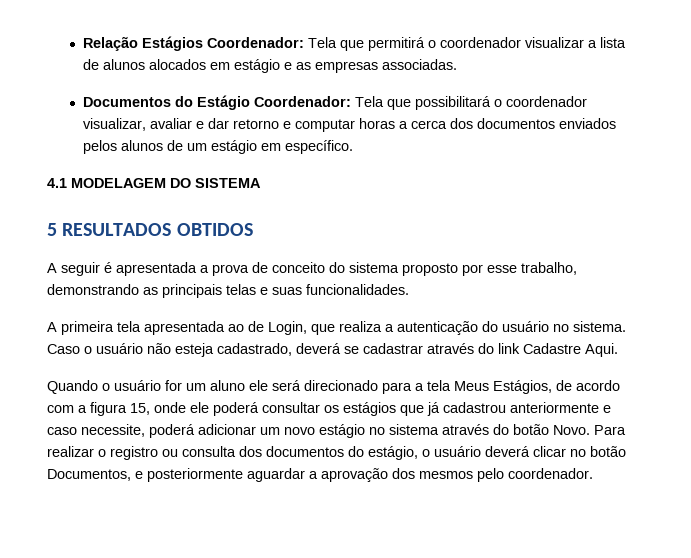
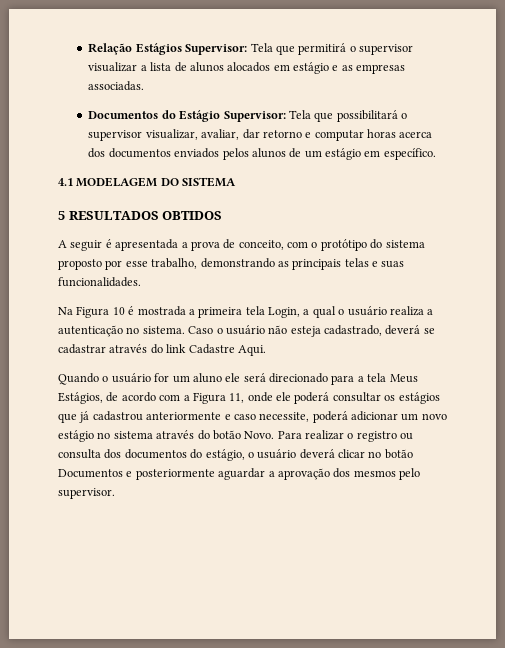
[207,37,305,48] Coordenador: -> [185,44,248,55] Supervisor:
[440,37,522,48] coordenador -> [358,44,413,55] supervisor
[254,96,352,107] Coordenador: -> [223,111,286,122] Supervisor:
[506,96,588,107] [83,118,205,131] coordenador visualizar, avaliar e -> [88,129,240,141] supervisor visualizar, avaliar,
[399,120,448,129] a cerca -> [399,131,433,138] acerca
[272,262,325,273] conceito -> [238,239,367,251] conceito, com o protótipo
[47,321,335,335] A primeira tela apresentada ao de Login, que -> [58,306,387,318] Na Figura 10 é mostrada a primeira tela Login, a qual o usuário
[482,321,549,332] do usuário -> (123, 331) none
[90,402,150,416] figura 15, -> [192,392,245,404] Figura 11,
[47,469,131,481] Documentos, -> [58,469,123,478] Documentos
[508,468,593,479] coordenador. -> [58,488,115,499] supervisor.

